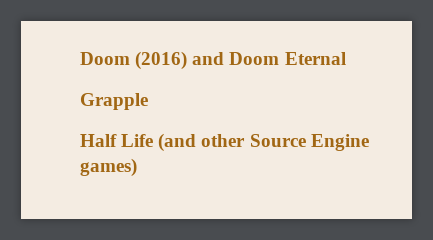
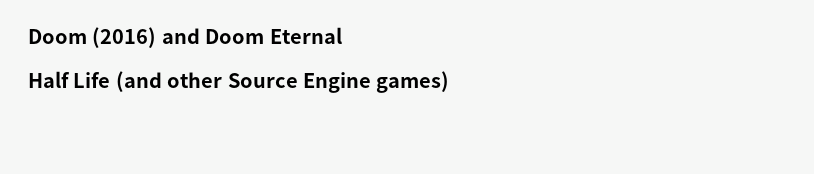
[80,93,148,110] // Grapple -> (342, 35) none

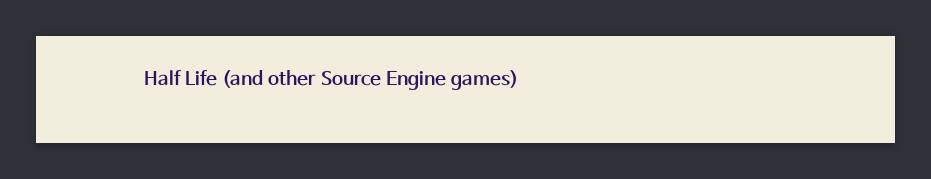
[28,27,342,48] Doom (2016) and Doom Eternal // -> (144, 77) none

